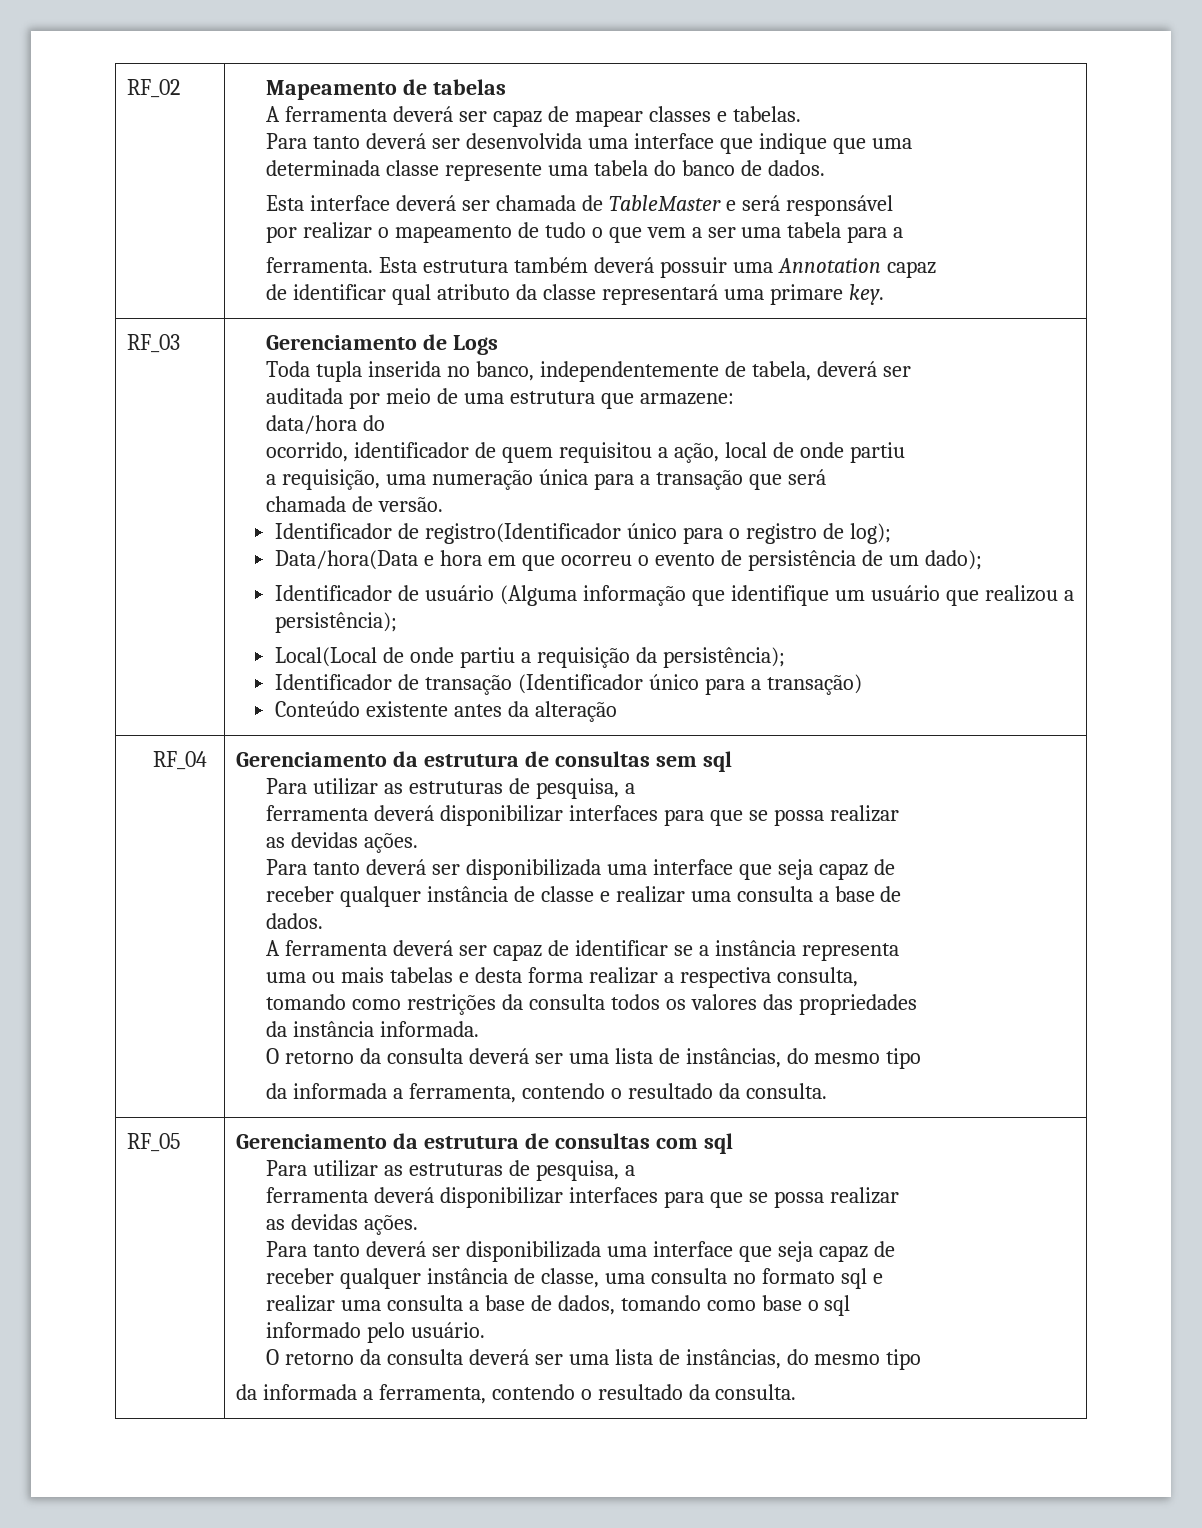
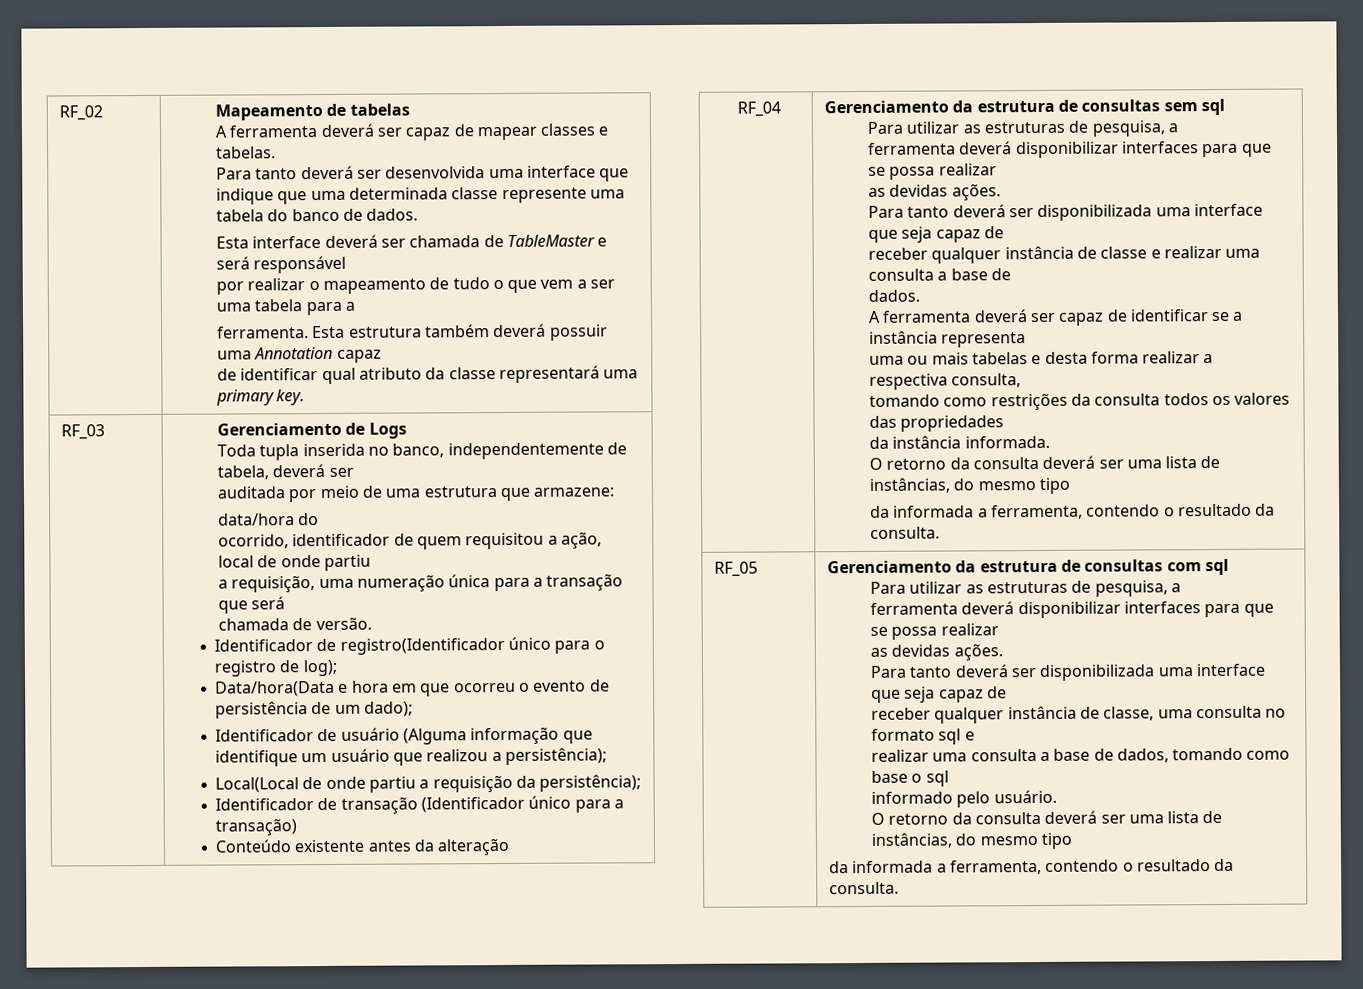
(912, 143) // -> (346, 195) none
[769,284,843,305] primare -> [215,389,275,406] primary

